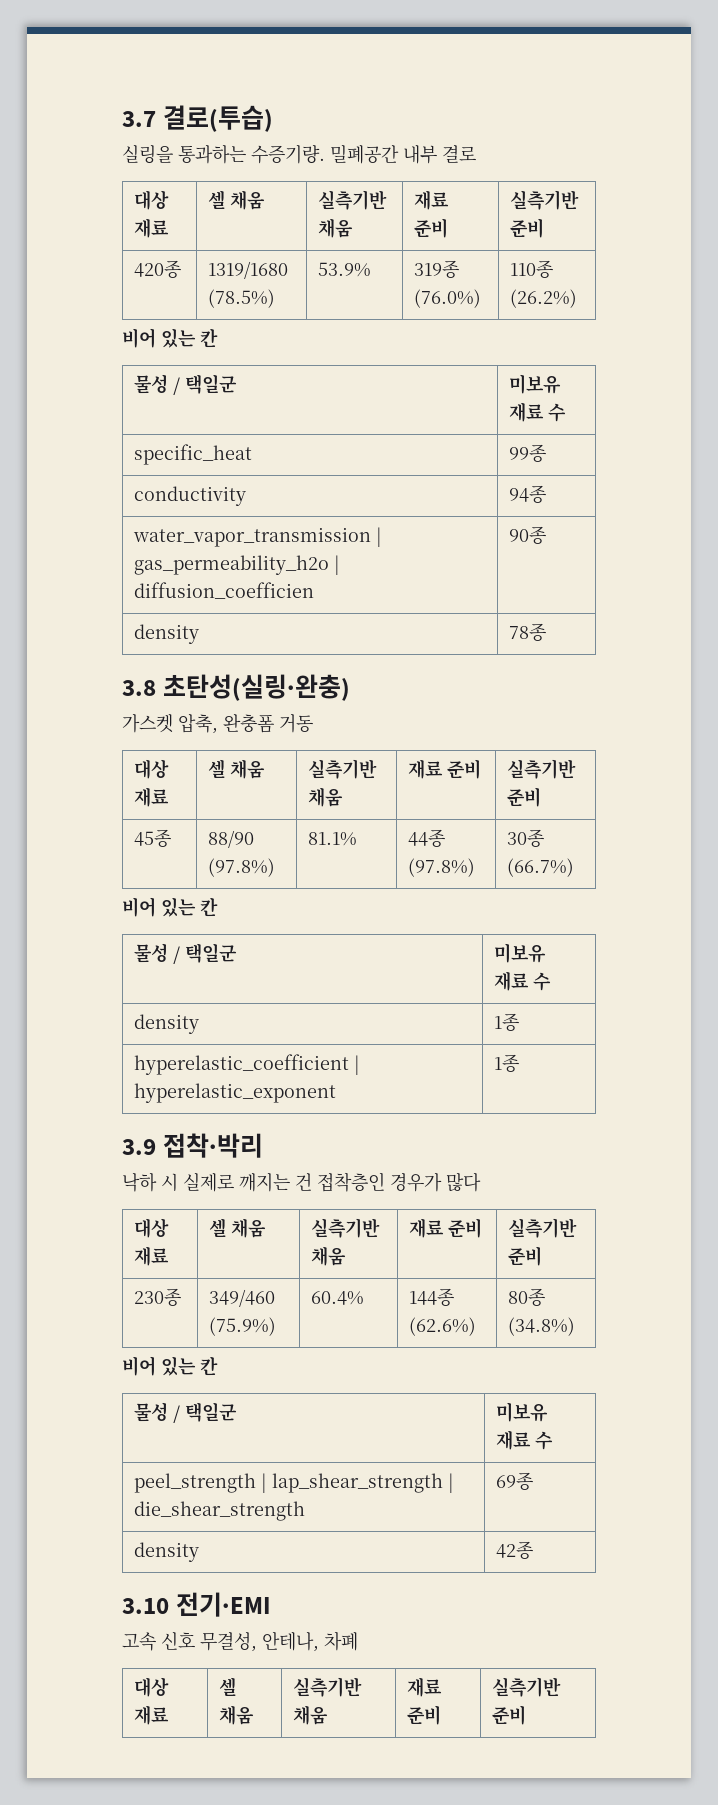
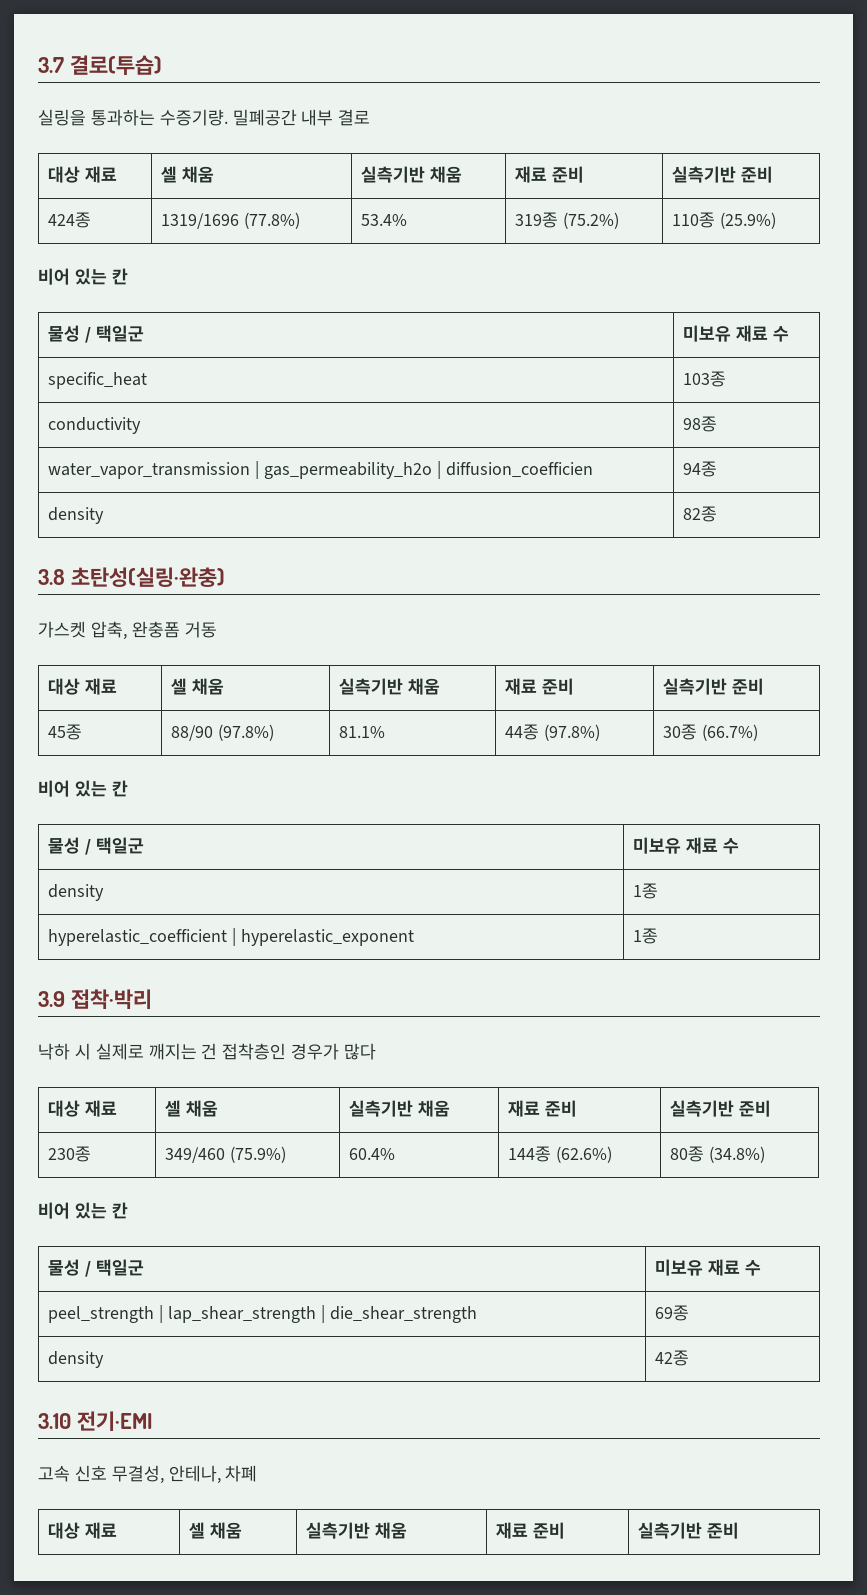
[134,260,182,278] [208,261,289,279] [208,289,276,308] [318,262,372,277] 420종 | 1319/1680 (78.5%) | 53.9% -> [48,212,92,228] [161,212,301,229] [361,214,408,226] 424종 | 1319/1696 (77.8%) | 53.4%
[414,289,482,308] (76.0%) -> [563,212,620,229] (75.2%)
[510,289,578,308] (26.2%) -> [720,212,777,229] (25.9%)
[509,444,547,462] 99종 -> [683,371,727,387] 103종
[509,485,547,503] 94종 -> [683,416,718,432] 98종
[509,526,547,544] [134,624,200,644] [509,623,547,641] 90종 // density | 78종 -> [683,461,718,477] [48,507,105,524] [683,506,718,522] 94종 // density | 82종

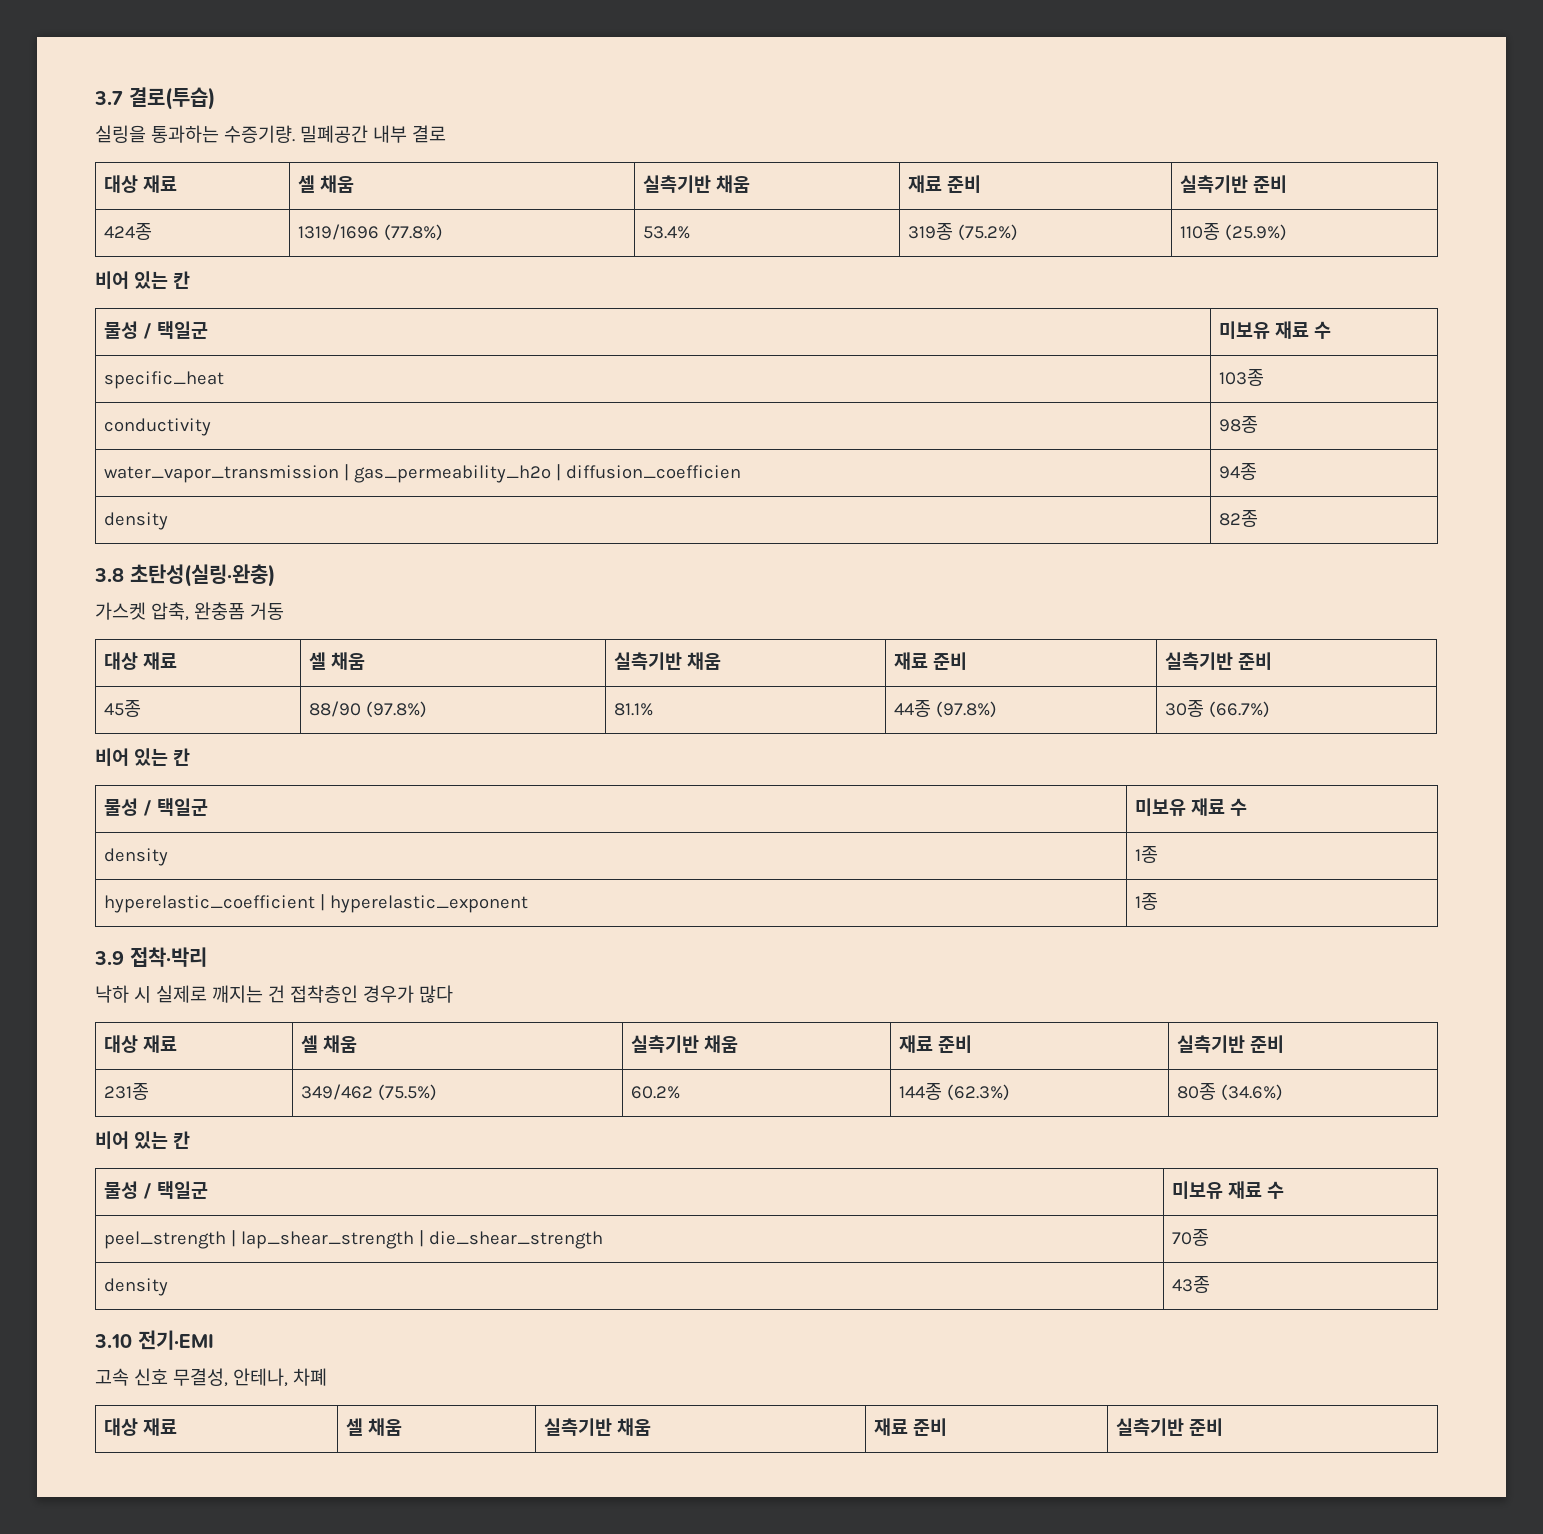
[48,1146,92,1162] [165,1146,287,1163] [349,1148,396,1160] 230종 | 349/460 (75.9%) | 60.4% -> [104,1083,150,1100] [301,1084,438,1101] [631,1086,681,1099] 231종 | 349/462 (75.5%) | 60.2%
[556,1146,613,1163] (62.6%) -> [947,1084,1011,1101] (62.3%)
[709,1146,766,1163] (34.8%) -> [1221,1084,1284,1101] (34.6%)
[655,1305,690,1321] [48,1351,105,1368] [655,1350,690,1366] 69종 // density | 42종 -> [1172,1229,1210,1246] [104,1278,169,1296] [1172,1276,1211,1293] 70종 // density | 43종

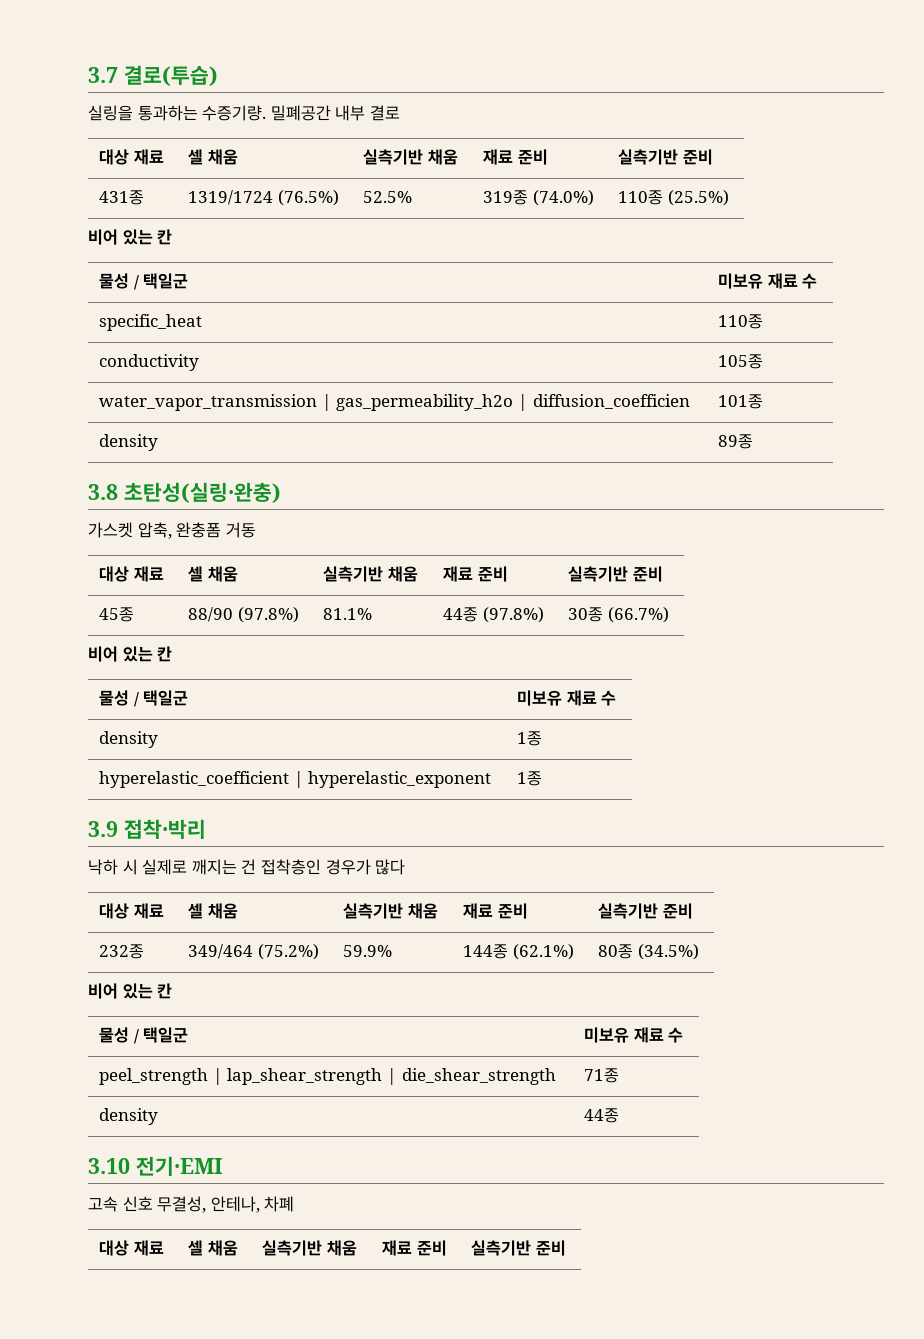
[104,223,153,240] [298,224,444,241] [643,226,691,239] 424종 | 1319/1696 (77.8%) | 53.4% -> [99,190,145,205] [188,190,339,206] [363,191,413,203] 431종 | 1319/1724 (76.5%) | 52.5%
[958,224,1019,241] [1180,223,1288,241] (75.2%) | 110종 (25.9%) -> [532,190,594,206] [618,190,729,206] (74.0%) | 110종 (25.5%)
[1219,369,1265,386] 103종 -> [718,314,764,329] 110종
[1219,416,1259,433] 98종 -> [718,354,764,369] 105종
[1219,463,1258,480] [104,512,169,530] [1219,510,1259,527] 94종 // density | 82종 -> [718,394,764,409] [99,434,159,451] [718,434,754,449] 101종 // density | 89종
[104,1083,150,1100] [301,1084,438,1101] [631,1086,681,1099] 231종 | 349/462 (75.5%) | 60.2% -> [99,944,145,959] [188,944,319,960] [343,945,393,957] 232종 | 349/464 (75.2%) | 59.9%
[947,1084,1011,1101] (62.3%) -> [512,944,574,960] (62.1%)
[1221,1084,1284,1101] (34.6%) -> [637,944,699,960] (34.5%)
[1172,1229,1210,1246] [104,1278,169,1296] [1172,1276,1211,1293] 70종 // density | 43종 -> [584,1068,620,1083] [99,1108,159,1125] [584,1108,620,1123] 71종 // density | 44종

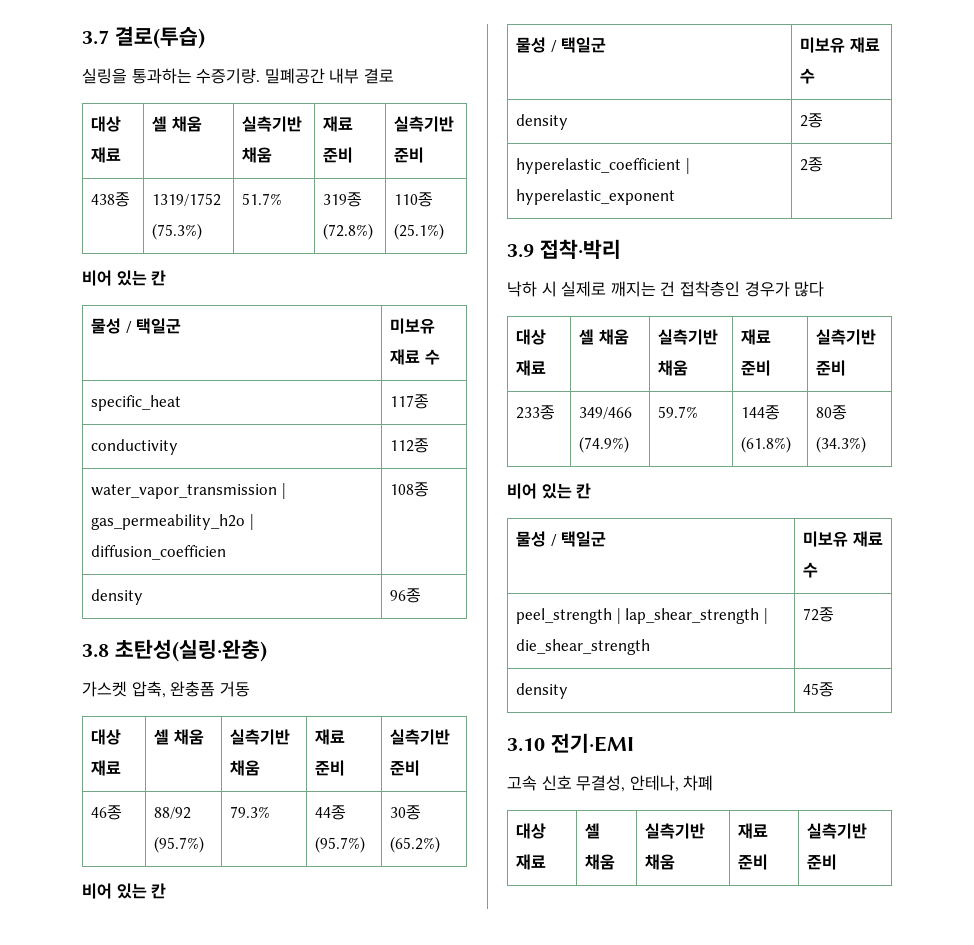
[99,190,145,205] [188,190,339,206] [363,191,413,203] 431종 | 1319/1724 (76.5%) | 52.5% -> [90,192,130,207] [151,193,221,206] [151,223,202,240] [241,193,282,205] 438종 | 1319/1752 (75.3%) | 51.7%
[532,190,594,206] [618,190,729,206] (74.0%) | 110종 (25.5%) -> [322,223,373,240] [393,192,433,207] [393,223,444,240] (72.8%) | 110종 (25.1%)
[718,314,764,329] 110종 -> [389,394,429,409] 117종
[718,354,764,369] 105종 -> [389,438,429,453] 112종
[718,394,764,409] [99,434,159,451] [718,434,754,449] 101종 // density | 89종 -> [389,482,429,497] [90,589,143,605] [389,588,421,603] 108종 // density | 96종
[99,607,135,622] [188,607,299,623] [323,608,373,620] [443,607,544,623] 45종 | 88/90 (97.8%) | 81.1% | 44종 (97.8%) -> [90,805,122,820] [153,807,191,819] [153,836,204,853] [229,806,270,818] [314,805,346,820] [314,836,365,853] 46종 | 88/92 (95.7%) | 79.3% | 44종 (95.7%)
[607,607,669,623] (66.7%) -> [389,836,440,853] (65.2%)
[517,731,543,746] 1종 -> [799,113,823,128] 2종
[517,771,543,786] 1종 -> [799,157,823,172] 2종
[99,944,145,959] [188,944,319,960] [343,945,393,957] 232종 | 349/464 (75.2%) | 59.9% -> [515,405,555,420] [578,407,632,419] [578,436,629,453] [657,406,698,418] 233종 | 349/466 (74.9%) | 59.7%
[512,944,574,960] (62.1%) -> [740,436,791,453] (61.8%)
[637,944,699,960] (34.5%) -> [815,436,866,453] (34.3%)
[584,1068,620,1083] [99,1108,159,1125] [584,1108,620,1123] 71종 // density | 44종 -> [802,607,834,622] [515,683,568,699] [802,682,834,697] 72종 // density | 45종

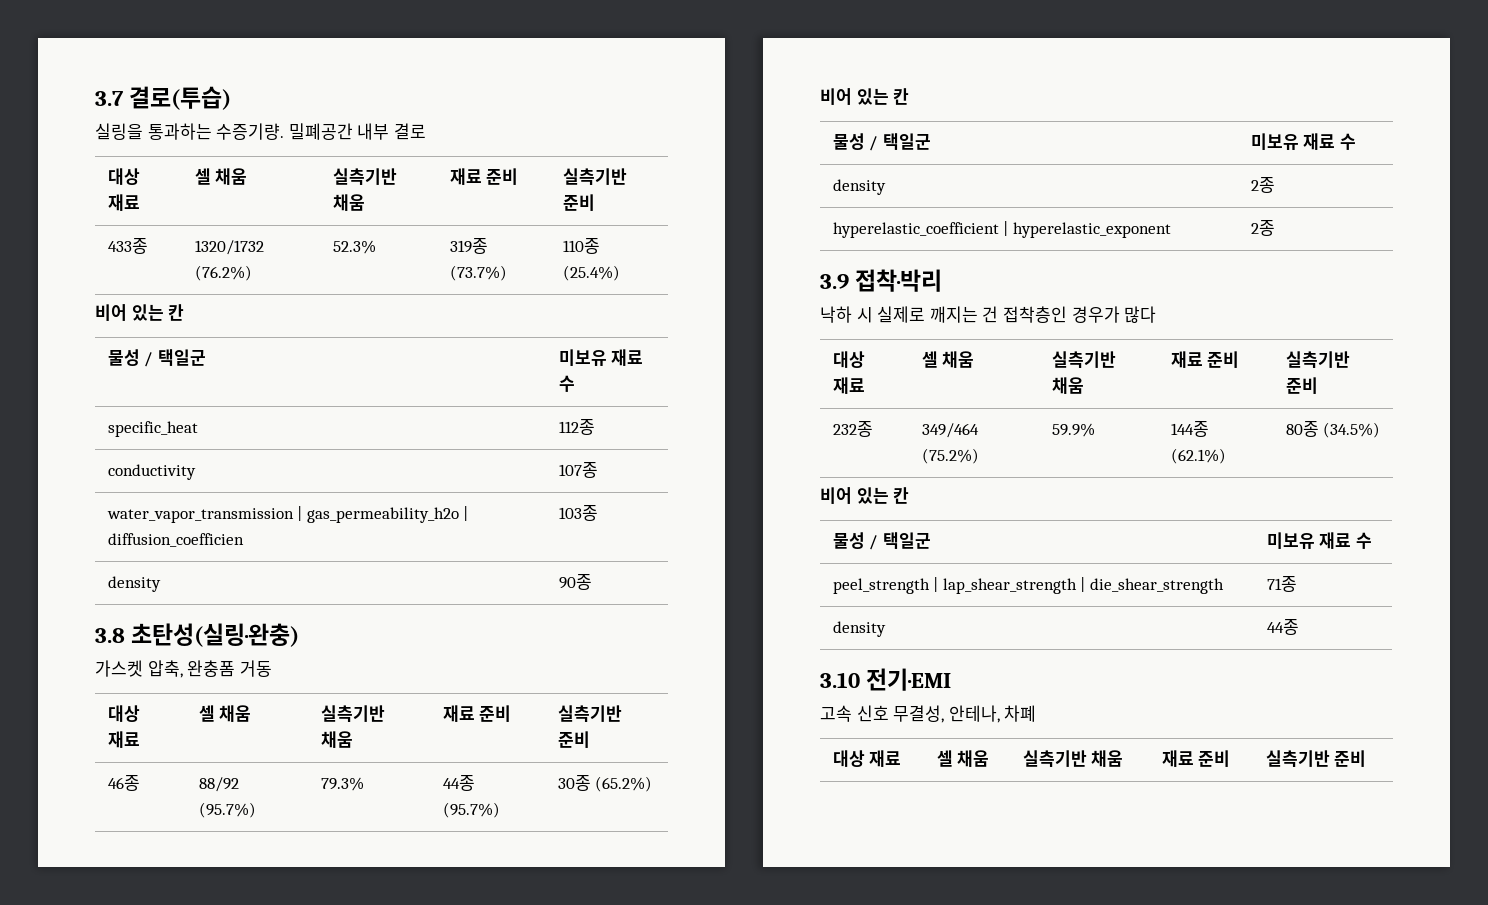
[90,192,130,207] [151,193,221,206] [151,223,202,240] [241,193,282,205] 438종 | 1319/1752 (75.3%) | 51.7% -> [107,238,148,254] [194,240,264,255] [194,265,252,281] [332,240,376,254] 433종 | 1320/1732 (76.2%) | 52.3%
[322,223,373,240] (72.8%) -> [449,265,507,281] (73.7%)
[393,223,444,240] (25.1%) -> [562,265,620,281] (25.4%)
[389,394,429,409] 117종 -> [558,419,595,435] 112종
[389,438,429,453] 112종 -> [558,462,598,478] 107종
[389,482,429,497] [90,589,143,605] [389,588,421,603] 108종 // density | 96종 -> [558,505,598,521] [107,576,161,592] [558,574,592,590] 103종 // density | 90종
[515,405,555,420] [578,407,632,419] [578,436,629,453] [657,406,698,418] 233종 | 349/466 (74.9%) | 59.7% -> [832,421,873,437] [921,423,979,438] [921,448,979,464] [1051,423,1095,437] 232종 | 349/464 (75.2%) | 59.9%
[740,436,791,453] (61.8%) -> [1170,448,1226,464] (62.1%)
[815,436,866,453] (34.3%) -> [1323,422,1381,438] (34.5%)
[802,607,834,622] [515,683,568,699] [802,682,834,697] 72종 // density | 45종 -> [1266,576,1297,592] [832,621,886,637] [1266,619,1299,635] 71종 // density | 44종

